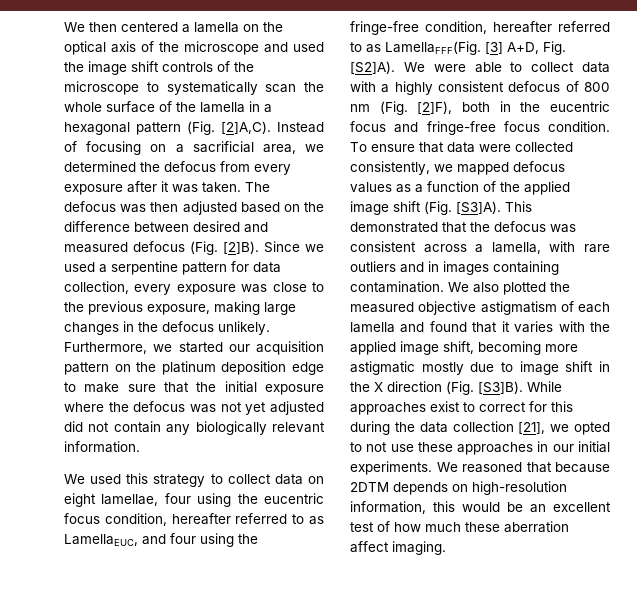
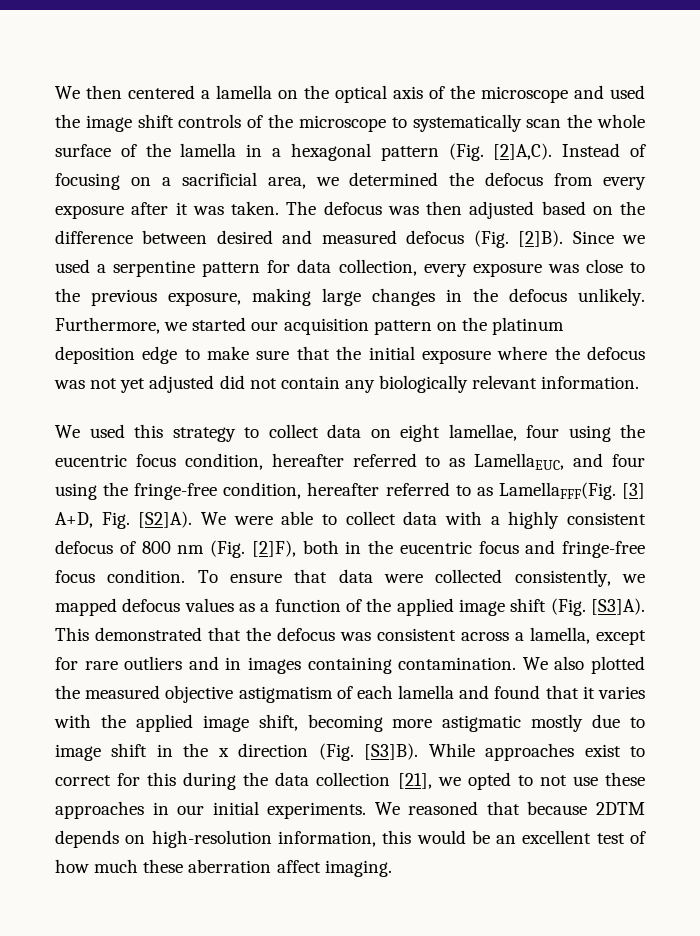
[549,241,576,252] with -> [596,630,646,645] [55,657,78,670] except for
[374,382,383,392] X -> [217,748,229,757] x

